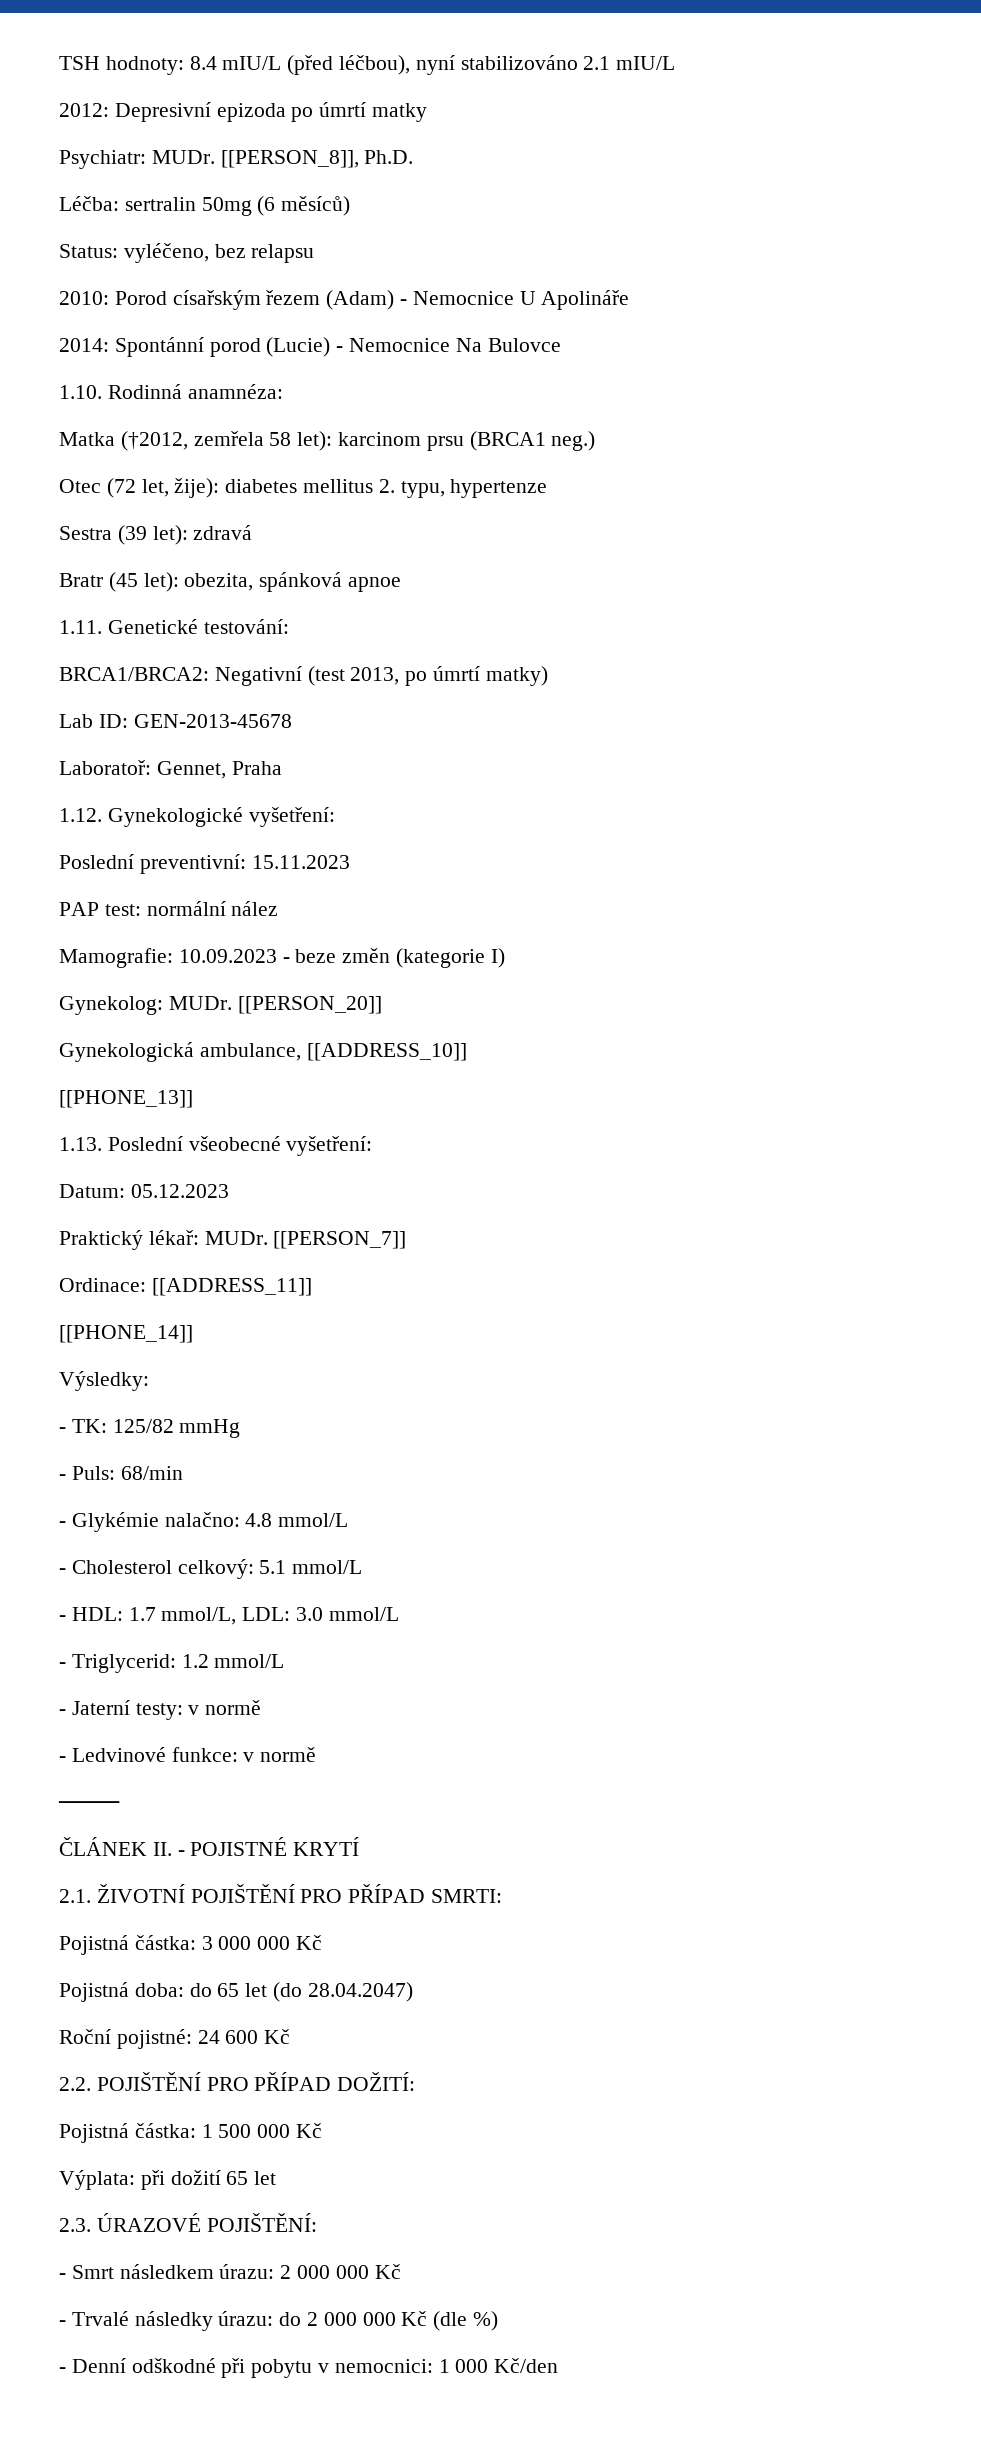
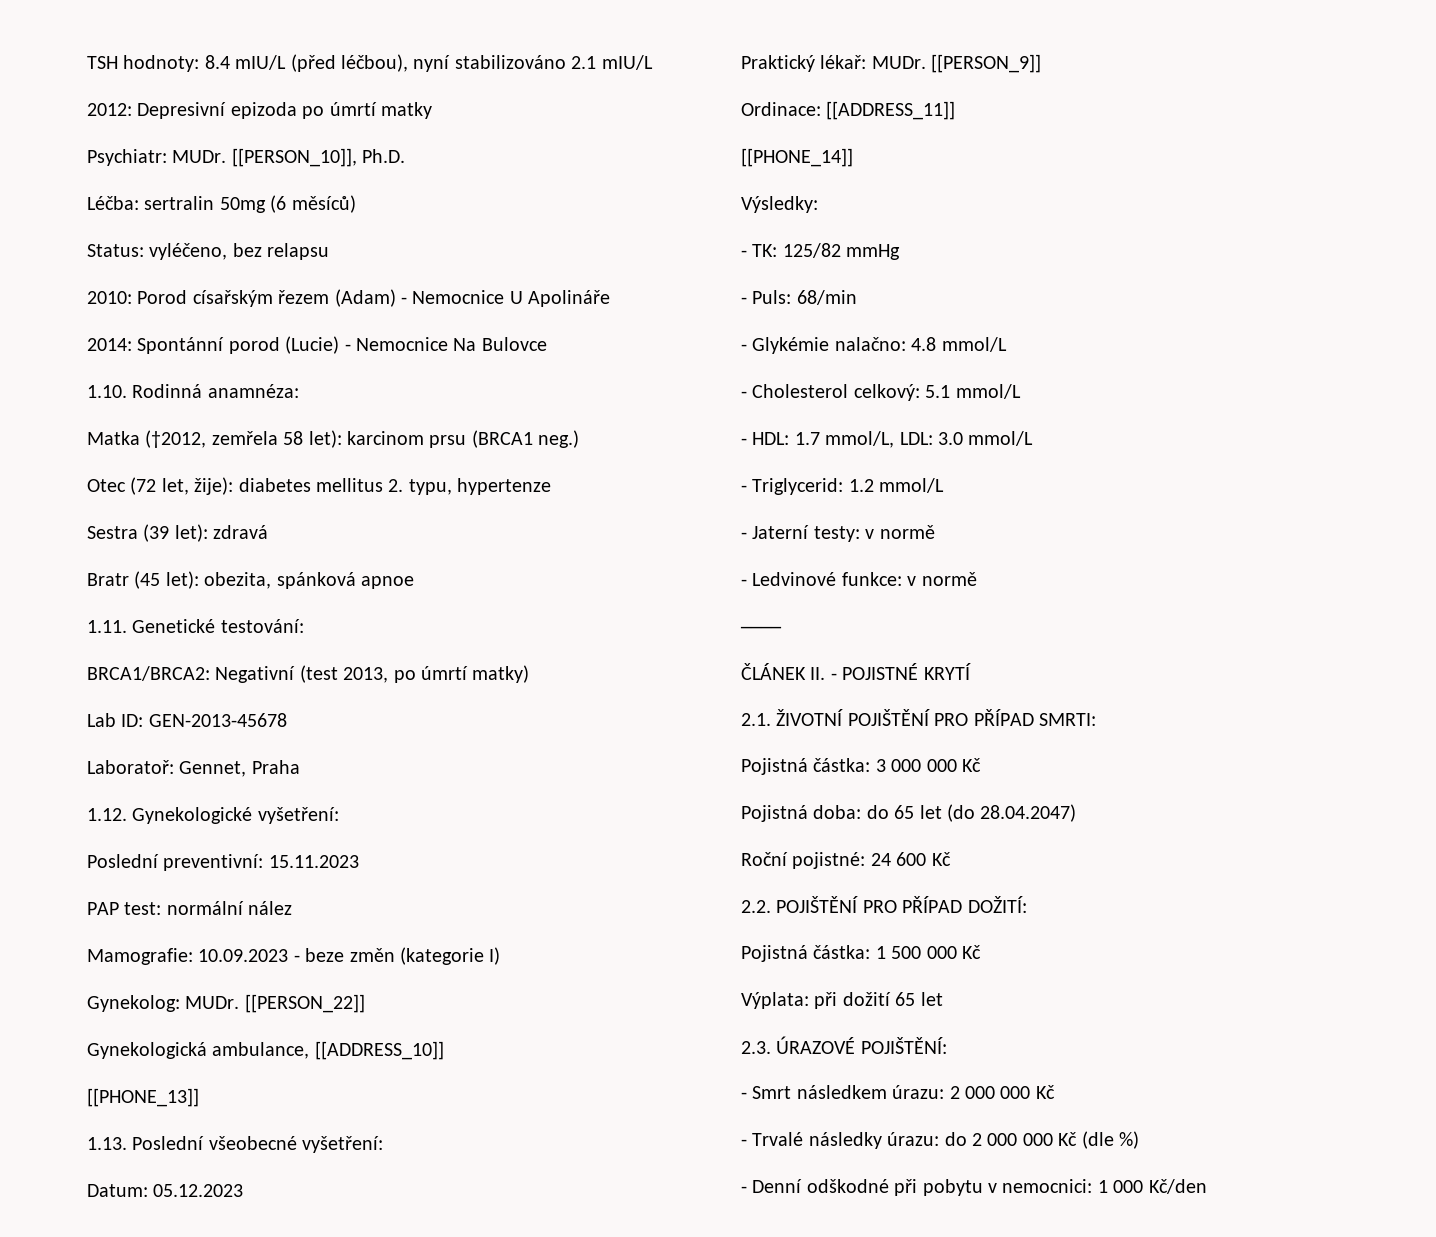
[220,150,359,168] [[PERSON_8]], -> [231,148,357,167] [[PERSON_10]],
[237,996,382,1014] [[PERSON_20]] -> [244,994,365,1013] [[PERSON_22]]
[273,1231,407,1249] [[PERSON_7]] -> [931,54,1042,73] [[PERSON_9]]

